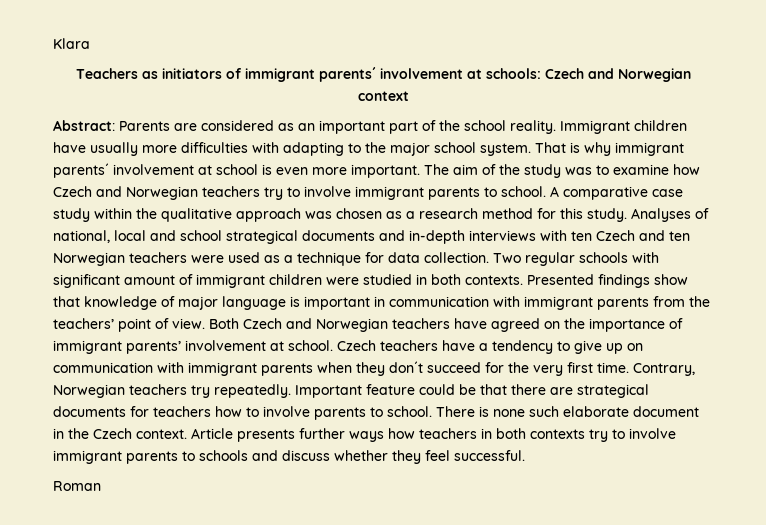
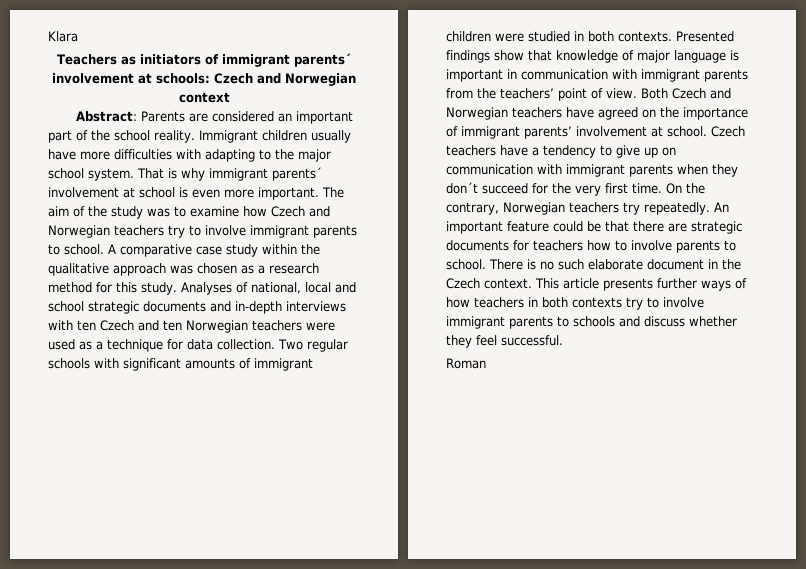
[278,123,294,131] as -> (274, 116) none
[53,142,138,156] have usually -> [310,130,351,143] [48,149,76,160] usually have
[226,230,298,244] strategical -> [88,301,139,314] strategic
[124,275,175,285] amount -> [185,358,235,369] amounts
[633,363,695,376] Contrary, -> [666,183,705,194] [446,202,499,215] On the contrary,
[295,385,362,398] Important -> [713,202,729,212] [446,221,503,234] An important
[577,384,649,398] strategical -> [691,221,742,234] strategic
[479,406,525,417] is none -> [527,259,554,270] is no
[191,428,233,439] Article -> [535,278,599,289] This article
(384, 436) none -> [735,278,747,289] of

